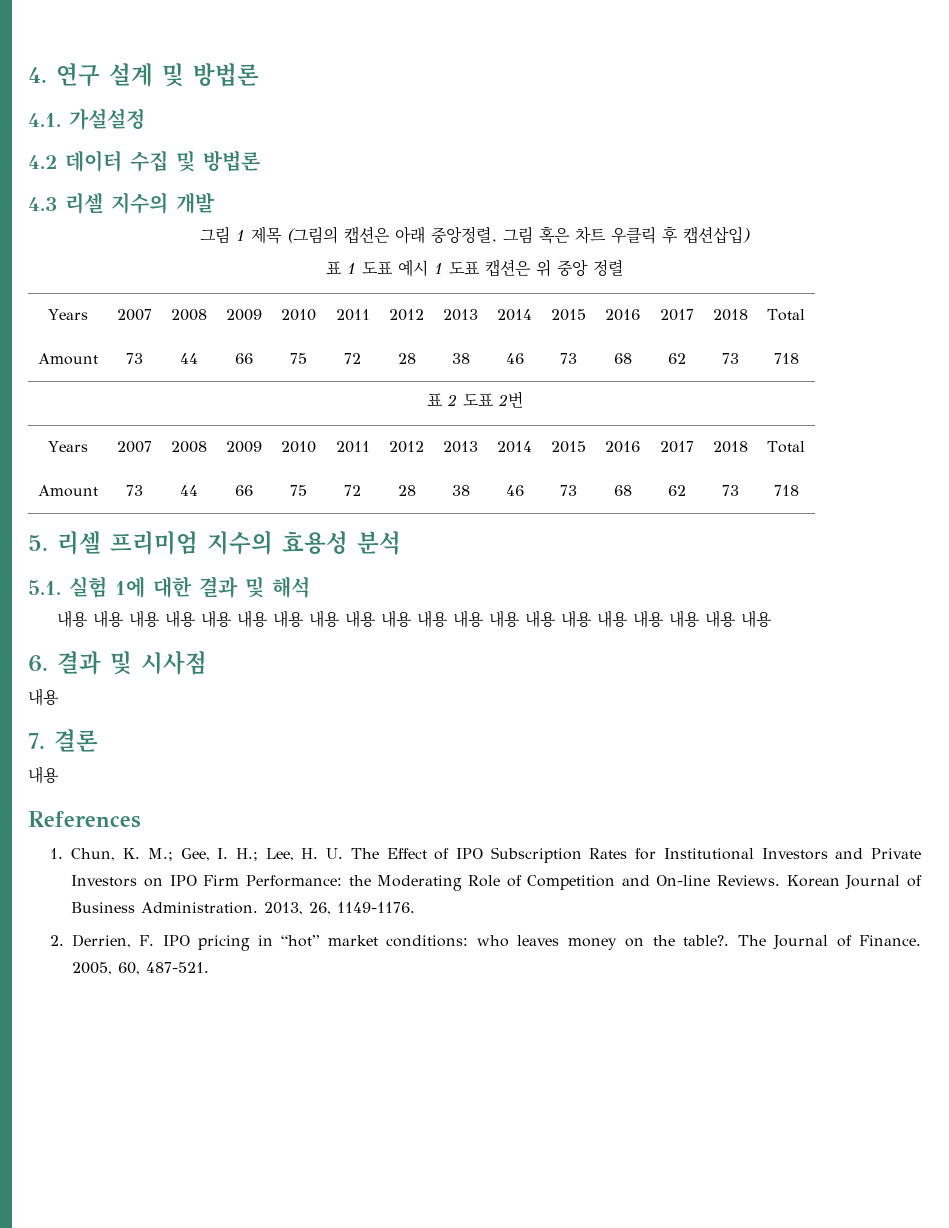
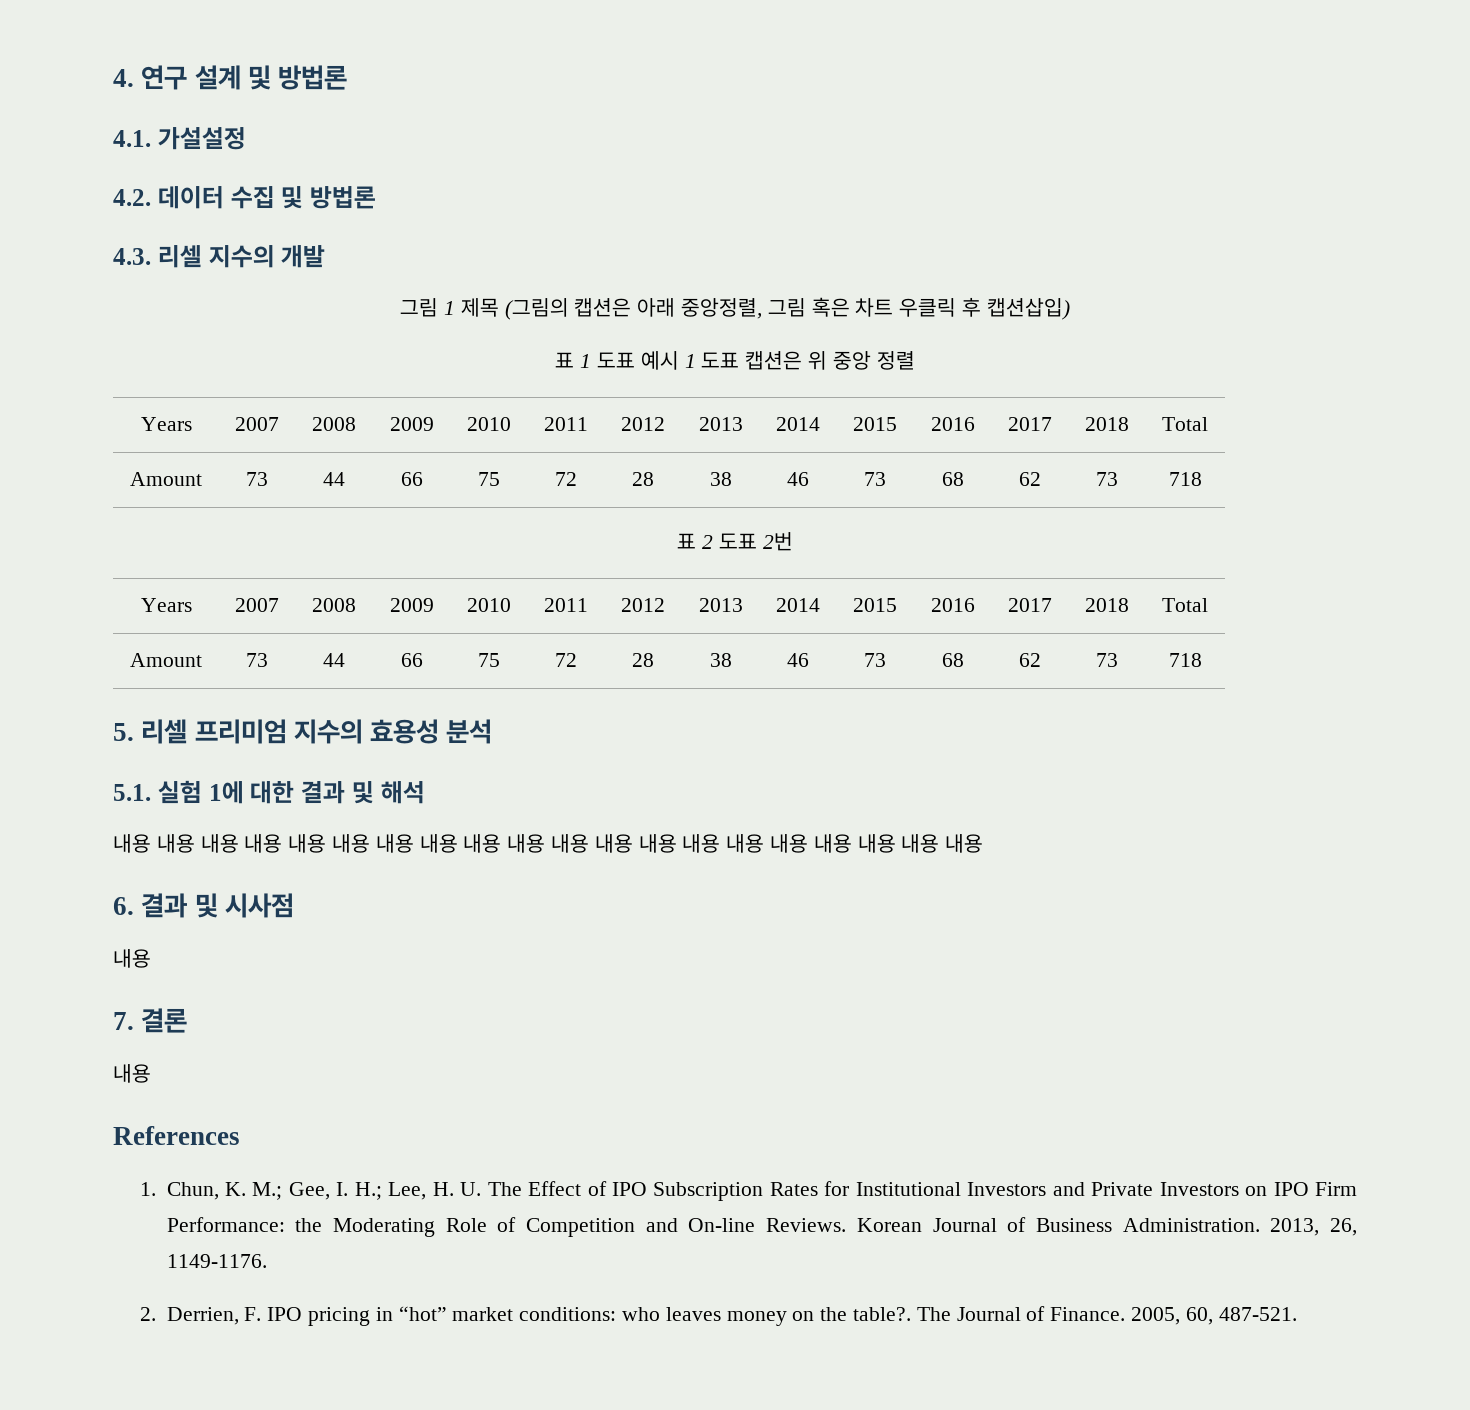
[28,155,57,169] 4.2 -> [113,189,151,206] 4.2.
[28,197,57,211] 4.3 -> [113,248,151,265] 4.3.

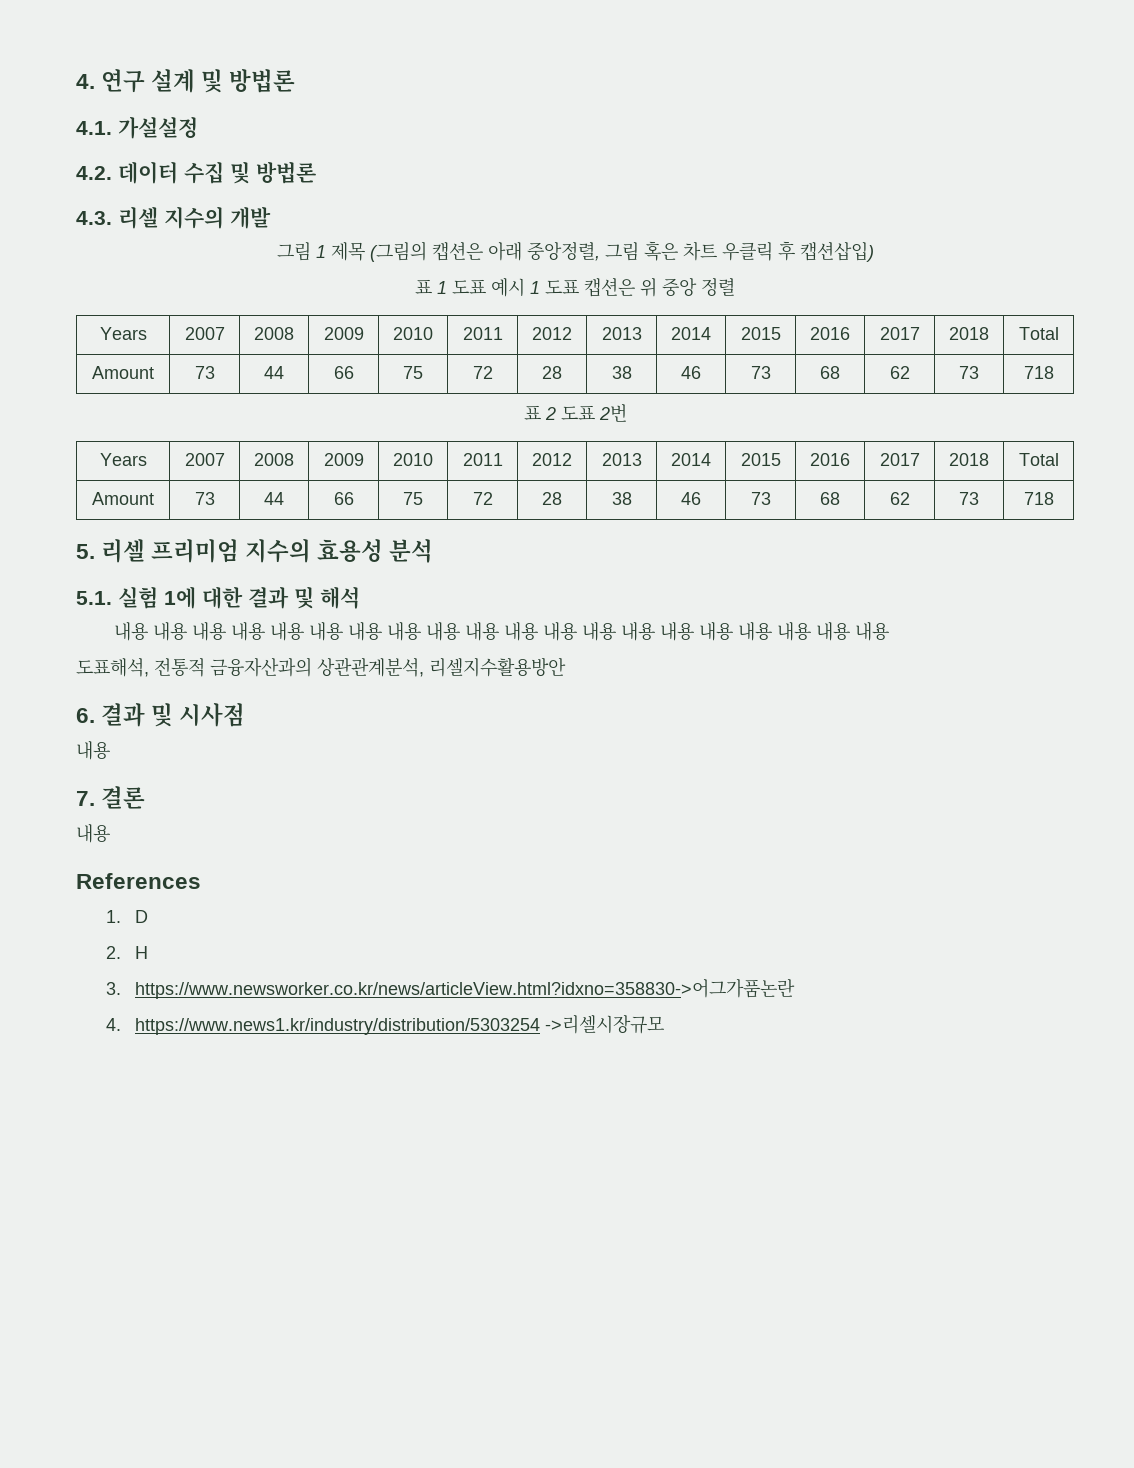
(984, 843) none -> [76,657,566,677] // 도표해석, 전통적 금융자산과의 상관관계분석, 리셀지수활용방안
[166,1181,1358,1201] [166,1217,1358,1237] [166,1254,267,1268] [139,1306,1297,1326] Chun, K. M.; Gee, I. H.; Lee, H. U. The Effect of IPO Subscription Rates for Institutional Investors and Private Investors on IPO Firm Performance: the Moderating Role of Competition and On-line Reviews. Korean Journal of Business Administration. 2013, 26, 1149-1176. // 2. Derrien, F. IPO pricing in “hot” market conditions: who leaves money on the table?. The Journal of Finance. 2005, 60, 487-521. -> [135,910,149,923] [105,946,149,959] [105,979,796,999] [105,1015,665,1035] D // 2. H // 3. https://www.newsworker.co.kr/news/articleView.html?idxno=358830->어그가품논란 // 4. https://www.news1.kr/industry/distribution/5303254 ->리셀시장규모

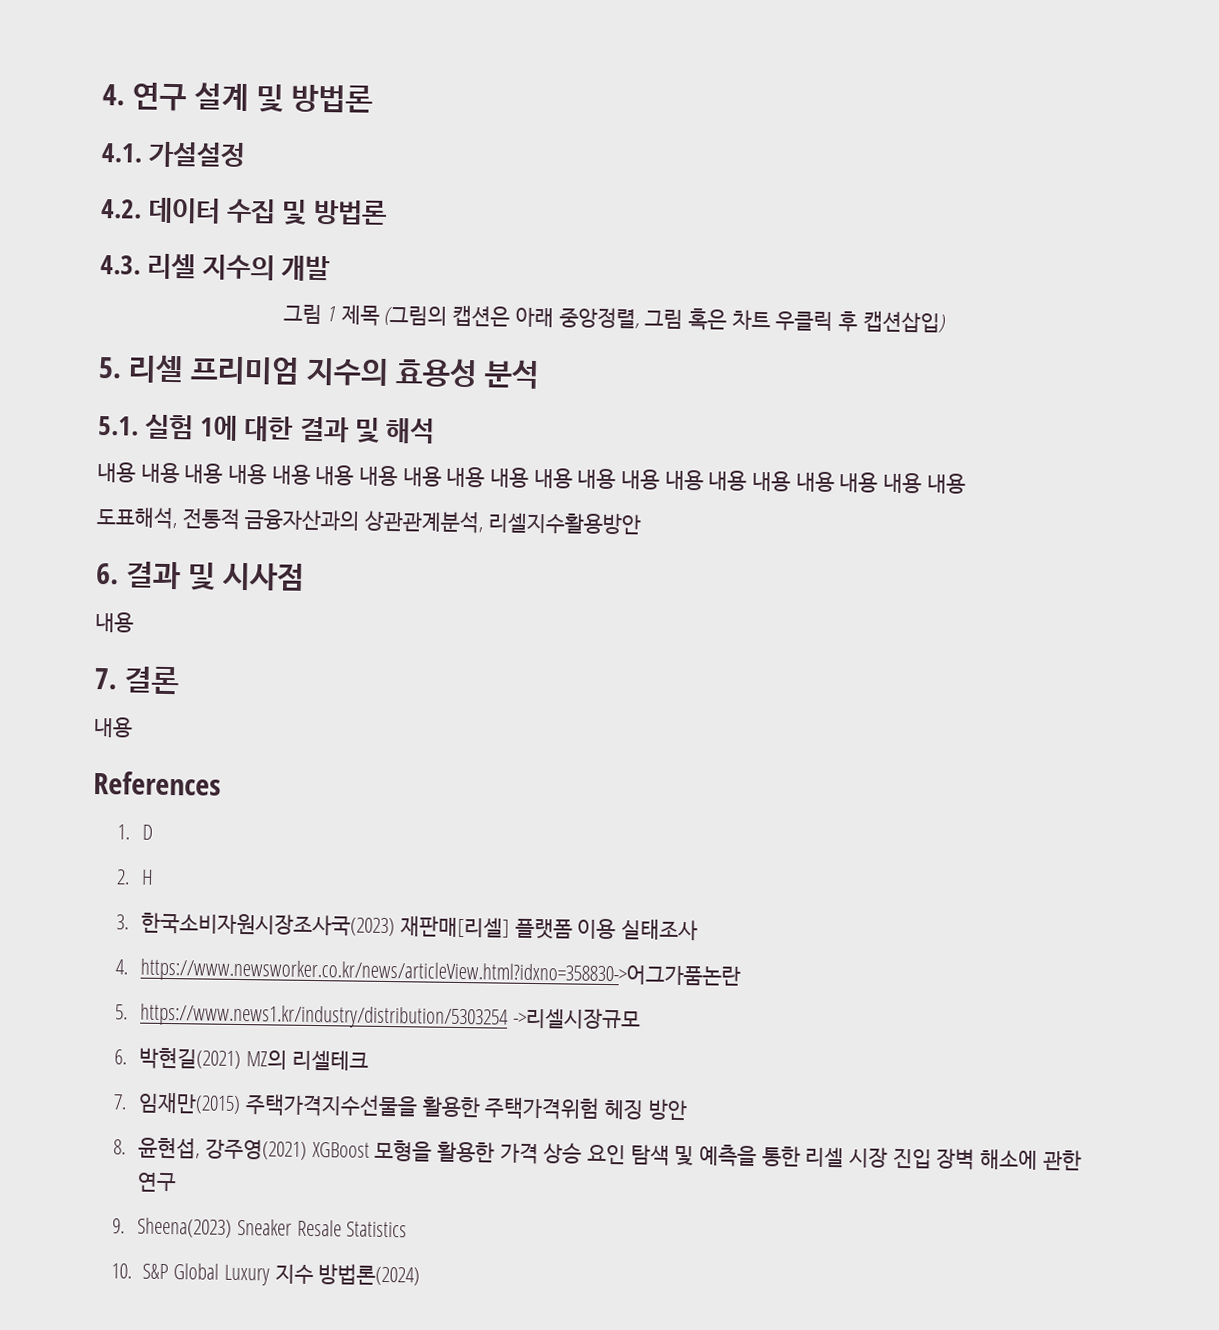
[415,278,735,297] [99,327,147,340] [184,327,225,340] [254,327,294,340] [323,327,364,340] [393,327,433,340] [462,327,503,340] [532,327,572,340] [601,327,642,340] [671,327,711,340] [740,327,781,340] [810,327,850,340] [879,327,920,340] [949,327,989,340] [1018,327,1059,340] [92,366,154,379] [194,366,215,379] [264,366,284,379] [333,366,354,379] [403,366,423,379] [472,366,493,379] [542,366,562,379] [611,366,632,379] [681,366,701,379] [750,366,771,379] [820,366,840,379] [889,366,910,379] [959,366,979,379] [1023,366,1054,379] [523,404,627,422] [99,453,147,466] [184,453,225,466] [254,453,294,466] [323,453,364,466] [393,453,433,466] [462,453,503,466] [532,453,572,466] [601,453,642,466] [671,453,711,466] [740,453,781,466] [810,453,850,466] [879,453,920,466] [949,453,989,466] [1018,453,1059,466] [92,492,154,505] [194,492,215,505] [264,492,284,505] [333,492,354,505] [403,492,423,505] [472,492,493,505] [542,492,562,505] [611,492,632,505] [681,492,701,505] [750,492,771,505] [820,492,840,505] [889,492,910,505] [959,492,979,505] [1023,492,1054,505] // 표 1 도표 예시 1 도표 캡션은 위 중앙 정렬 // Years | 2007 | 2008 | 2009 | 2010 | 2011 | 2012 | 2013 | 2014 | 2015 | 2016 | 2017 | 2018 | Total // Amount | 73 | 44 | 66 | 75 | 72 | 28 | 38 | 46 | 73 | 68 | 62 | 73 | 718 // 표 2 도표 2번 // Years | 2007 | 2008 | 2009 | 2010 | 2011 | 2012 | 2013 | 2014 | 2015 | 2016 | 2017 | 2018 | Total // Amount | 73 | 44 | 66 | 75 | 72 | 28 | 38 | 46 | 73 | 68 | 62 | 73 | 718 -> (946, 321) none
(121, 988) none -> [141,912,698,941] [115,959,129,975] 한국소비자원시장조사국(2023) 재판매[리셀] 플랫폼 이용 실태조사 // 4.
[105,1018,121,1031] 4. -> [115,1004,129,1020] 5.
(665, 1024) none -> [114,1047,369,1071] [113,1091,688,1121] [113,1137,1082,1171] [137,1172,178,1193] [112,1217,408,1238] [111,1263,421,1286] // 6. 박현길(2021) MZ의 리셀테크 // 7. 임재만(2015) 주택가격지수선물을 활용한 주택가격위험 헤징 방안 // 8. 윤현섭, 강주영(2021) XGBoost 모형을 활용한 가격 상승 요인 탐색 및 예측을 통한 리셀 시장 진입 장벽 해소에 관한 연구 // 9. Sheena(2023) Sneaker Resale Statistics // 10. S&P Global Luxury 지수 방법론(2024)

